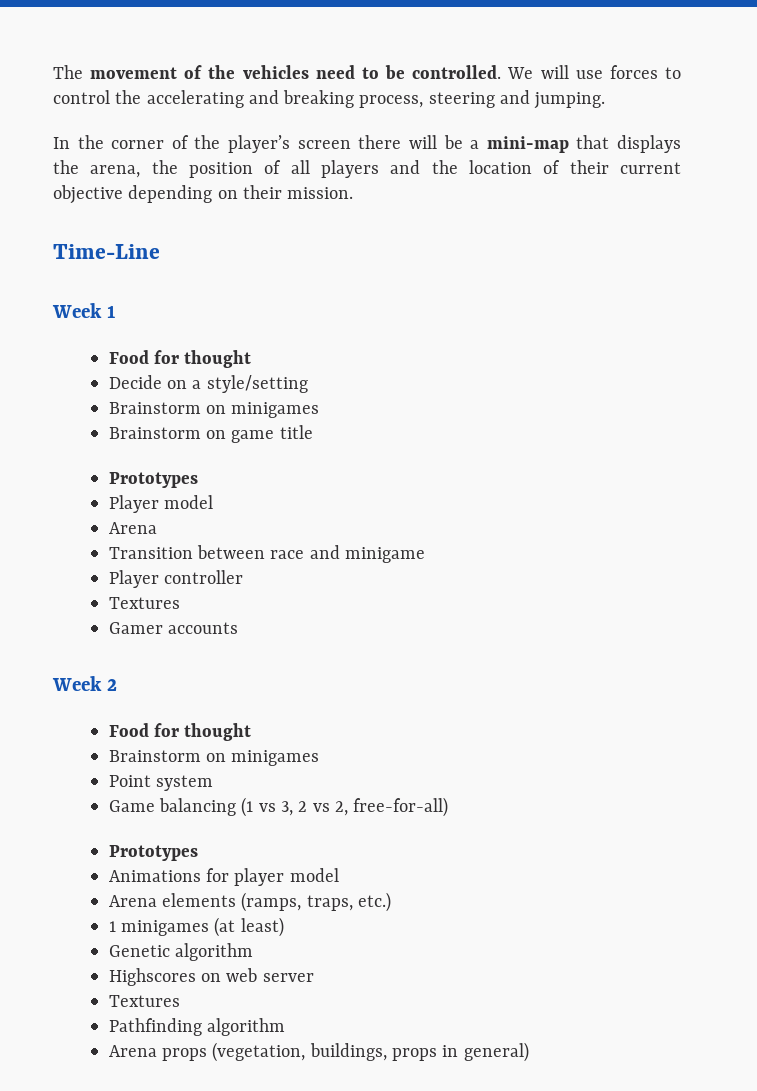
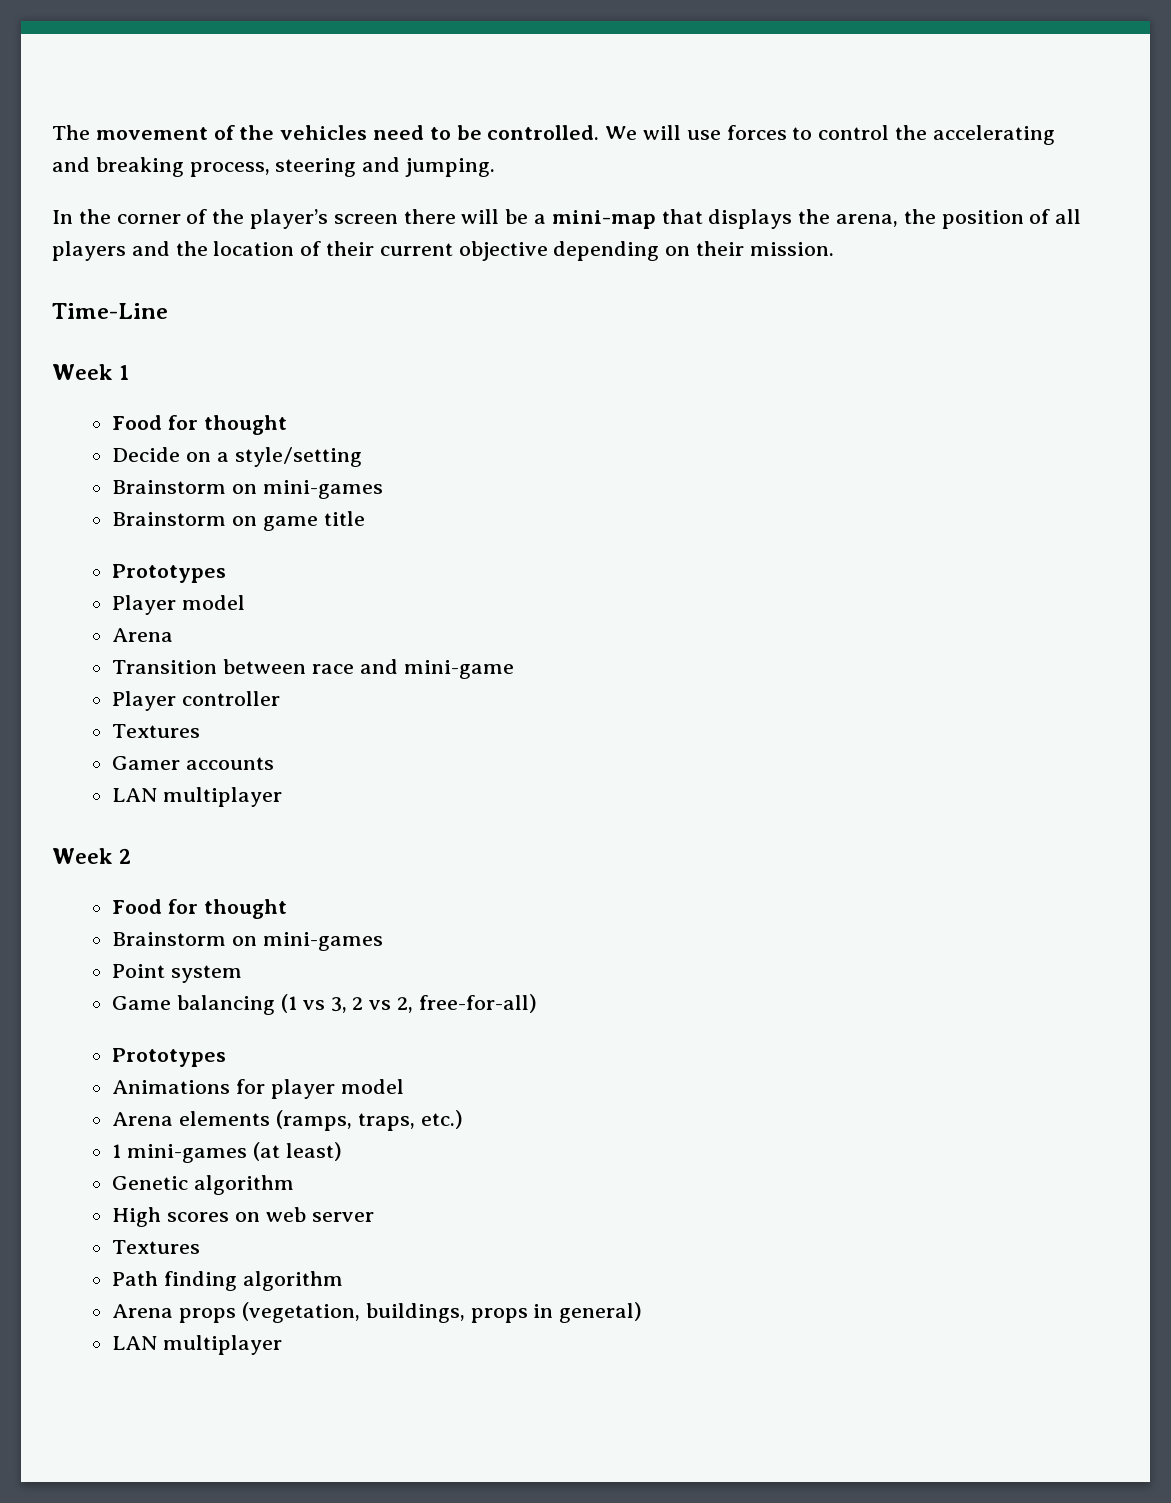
[231,402,320,418] minigames -> [262,480,383,499] mini-games
[344,547,425,563] minigame -> [403,660,514,679] mini-game
(239, 628) none -> [112,787,283,807] // LAN multiplayer
[231,750,320,766] minigames -> [262,932,383,951] mini-games
[121,920,210,936] minigames -> [127,1144,248,1163] mini-games
[108,968,196,986] Highscores -> [112,1207,230,1227] High scores
[108,1018,202,1036] Pathfinding -> [112,1271,238,1291] Path finding
(529, 1052) none -> [112,1335,283,1355] // LAN multiplayer

